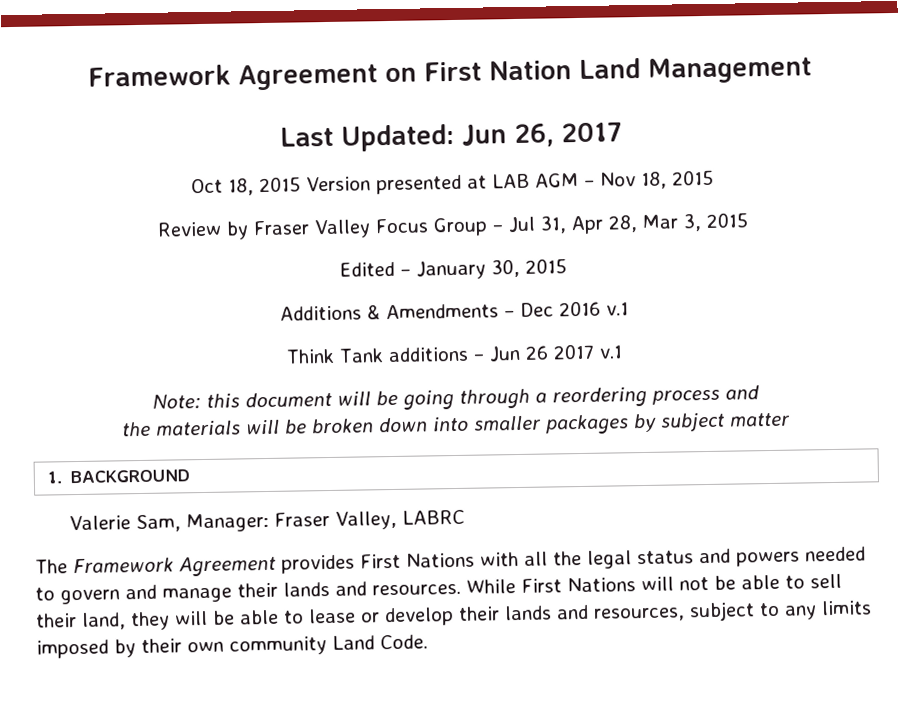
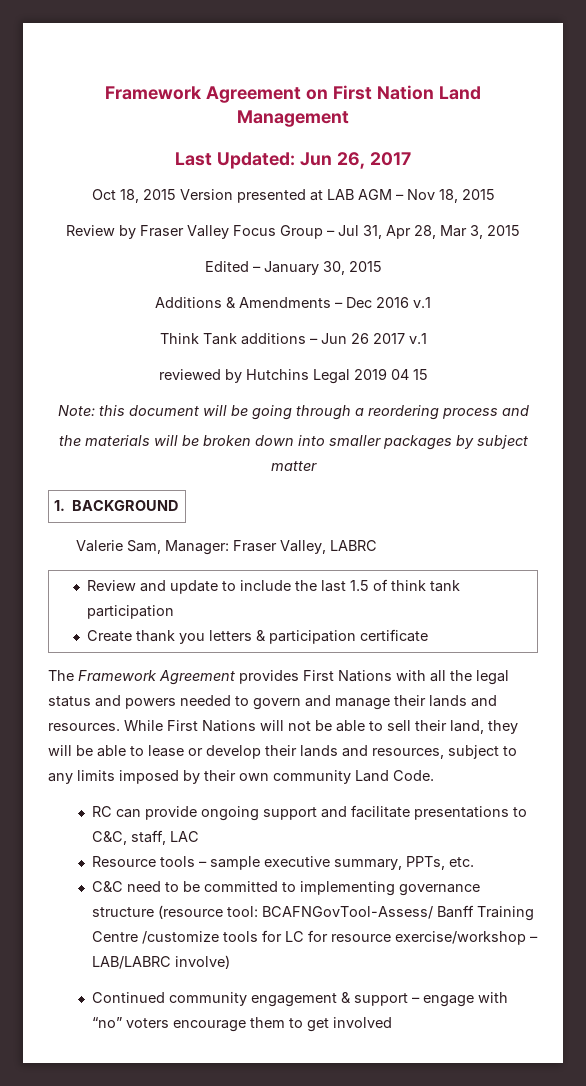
(623, 352) none -> [158,368,428,384] // reviewed by Hutchins Legal 2019 04 15
(466, 517) none -> [86,579,460,594] [86,605,174,619] [86,629,428,644] // Review and update to include the last 1.5 of think tank participation // Create thank you letters & participation certificate
(428, 642) none -> [91,805,527,821] [91,830,199,845] [91,856,474,870] [91,881,480,896] [91,905,534,921] [91,930,538,945] [91,955,230,969] [91,992,508,1007] [91,1017,392,1032] // RC can provide ongoing support and facilitate presentations to C&C, staff, LAC // Resource tools – sample executive summary, PPTs, etc. // C&C need to be committed to implementing governance structure (resource tool: BCAFNGovTool-Assess/ Banff Training Centre /customize tools for LC for resource exercise/workshop – LAB/LABRC involve) // Continued community engagement & support – engage with “no” voters encourage them to get involved

